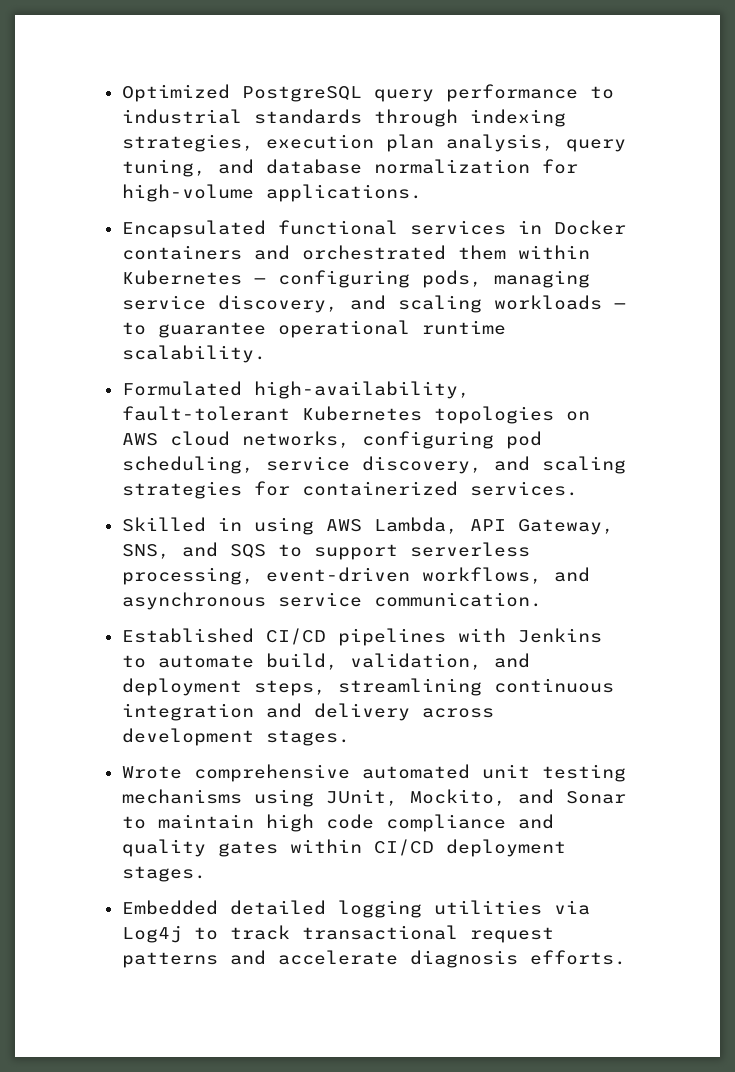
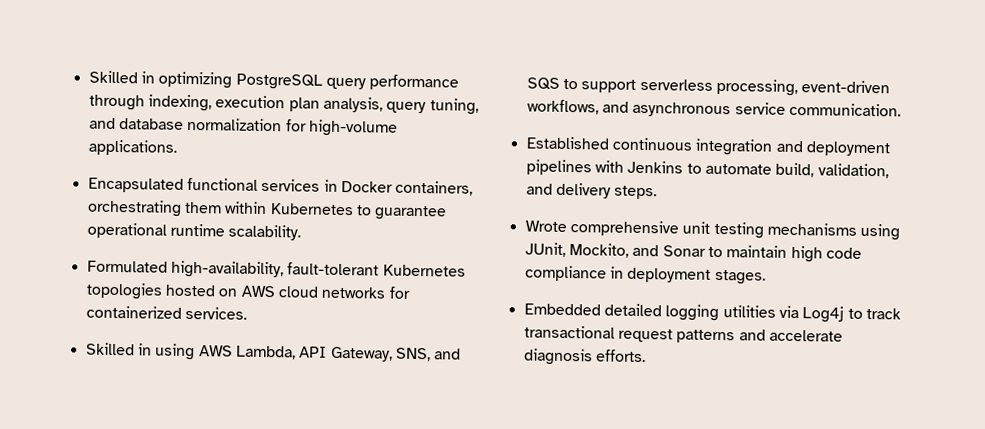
[121,84,614,102] [121,109,566,127] [121,134,254,152] Optimized PostgreSQL query performance to industrial standards through indexing strategies, -> [88,70,460,91] [88,94,212,112] Skilled in optimizing PostgreSQL query performance through indexing,
[121,245,590,260] [121,270,590,288] [121,295,626,313] containers and orchestrated them within Kubernetes — configuring pods, managing service discovery, and scaling workloads — -> [395,180,474,196] [86,199,354,217] containers, orchestrating them within Kubernetes
(554, 415) none -> [164,284,216,297] hosted
[241,431,542,449] [121,456,626,474] [121,481,242,499] networks, configuring pod scheduling, service discovery, and scaling strategies -> [321,286,387,299] networks
[265,628,326,645] CI/CD -> [611,137,890,157] continuous integration and deployment
[121,678,614,696] [121,703,494,721] [121,728,350,746] deployment steps, streamlining continuous integration and delivery across development stages. -> [555,182,658,200] delivery steps.
[361,764,470,779] automated -> (679, 228) none
[517,814,554,829] [121,839,434,857] and quality gates within CI/CD -> [609,266,624,279] in

